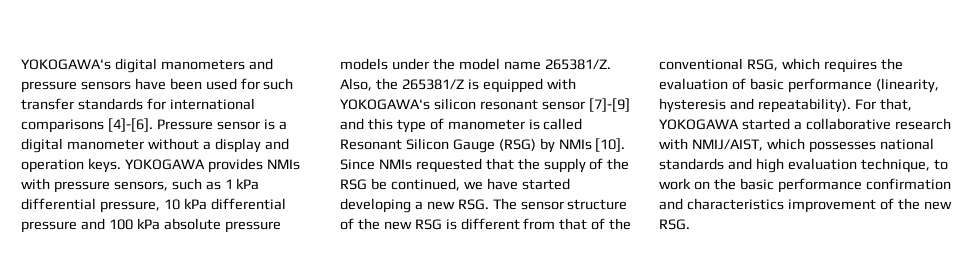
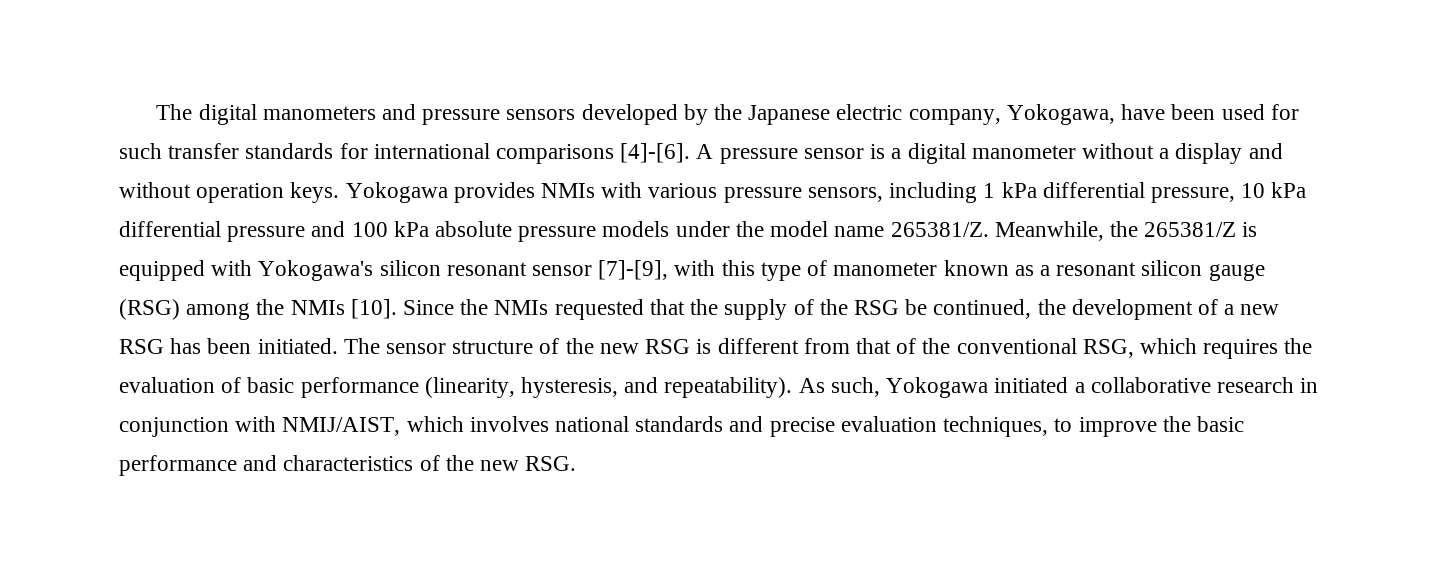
[21,59,111,70] YOKOGAWA's -> [156,104,193,120] The
(131, 85) none -> [581,104,1115,125] developed by the Japanese electric company, Yokogawa,
[156,119,213,130] Pressure -> [696,144,798,164] A pressure
(289, 144) none -> [119,182,191,198] without
[124,159,205,170] YOKOGAWA -> [345,182,448,203] Yokogawa
(50, 184) none -> [648,183,718,198] various
[171,178,221,190] such as -> [889,182,978,203] including
[340,78,372,91] Also, -> [994,221,1104,241] Meanwhile,
[340,99,430,110] YOKOGAWA's -> [258,260,374,281] Yokogawa's
[588,98,630,112] [340,118,364,130] [7]-[9] and -> [598,260,716,280] [7]-[9], with
[528,118,583,130] [340,138,555,153] is called Resonant Silicon Gauge (RSG) by -> [943,260,1265,281] [119,299,285,320] known as a resonant silicon gauge (RSG) among the
(375, 164) none -> [460,299,489,315] the
[463,178,570,190] [340,198,489,213] we have started developing a new RSG. -> [1037,299,1280,320] [119,338,338,354] the development of a new RSG has been initiated.
[659,98,726,113] hysteresis -> [521,377,619,398] hysteresis,
[854,98,912,111] [659,118,790,130] For that, YOKOGAWA started -> [798,377,1069,398] As such, Yokogawa initiated
(951, 124) none -> [1300,378,1319,393] [119,417,229,437] in conjunction
[808,141,876,153] possesses -> [469,416,549,432] involves
[755,158,948,173] [659,178,710,190] high evaluation technique, to work on -> [769,416,1157,437] precise evaluation techniques, to improve
[865,178,951,190] confirmation -> (237, 465) none
[787,199,876,213] improvement -> (414, 463) none

